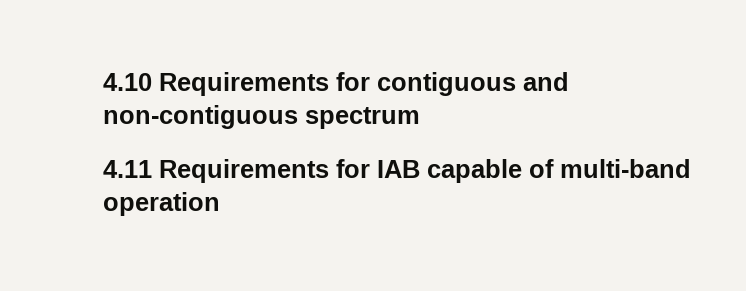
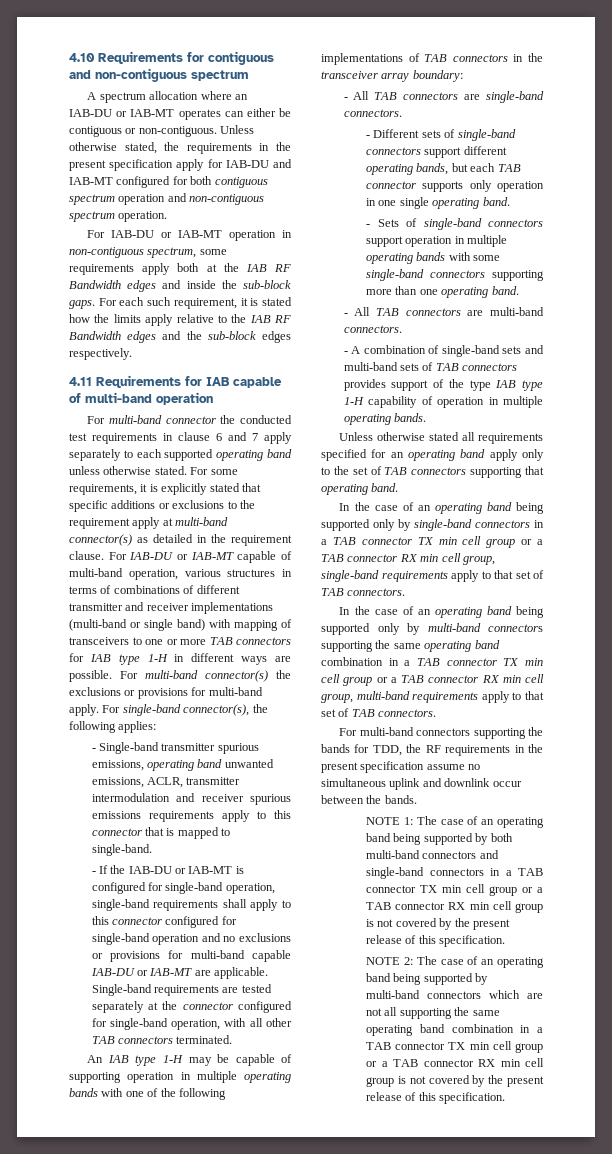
(420, 118) none -> [87,91,248,103] [69,108,291,120] [69,125,255,137] [69,142,291,154] [69,159,292,171] [69,176,268,188] [69,193,265,205] [69,211,168,222] [87,230,292,241] [69,247,227,258] [69,263,291,275] [69,280,291,292] [69,297,292,309] [69,314,291,326] [69,331,291,343] [69,348,132,360] // A spectrum allocation where an IAB-DU or IAB-MT operates can either be contiguous or non-contiguous. Unless otherwise stated, the requirements in the present specification apply for IAB-DU and IAB-MT configured for both contiguous spectrum operation and non-contiguous spectrum operation. // For IAB-DU or IAB-MT operation in non-contiguous spectrum, some requirements apply both at the IAB RF Bandwidth edges and inside the sub-block gaps. For each such requirement, it is stated how the limits apply relative to the IAB RF Bandwidth edges and the sub-block edges respectively.
(220, 204) none -> [87,415,293,424] [69,432,292,444] [69,449,292,461] [69,466,238,475] [69,483,261,495] [69,500,255,512] [69,517,229,529] [69,534,292,546] [69,551,292,563] [69,568,292,580] [69,585,240,594] [69,602,274,614] [69,619,292,631] [69,637,291,645] [69,653,291,665] [69,670,291,682] [69,687,263,699] [69,704,268,716] [69,721,157,733] [91,742,259,754] [91,759,274,771] [91,777,241,788] [91,793,291,805] [91,810,291,822] [91,827,231,839] [91,844,152,856] [91,865,244,874] [91,882,275,894] [91,899,291,911] [91,916,237,928] [91,933,291,945] [91,950,291,962] [90,967,269,979] [91,984,272,996] [91,1001,292,1013] [91,1018,292,1030] [91,1035,233,1044] [87,1054,292,1066] [69,1071,291,1083] [69,1088,226,1100] [321,53,543,65] [321,70,463,82] [343,91,544,103] [343,109,402,117] [366,129,516,141] [366,146,507,158] [366,163,521,175] [366,180,544,192] [366,197,510,209] [366,218,543,230] [366,235,508,247] [366,252,501,264] [366,269,544,281] [366,286,519,298] [343,307,544,316] [343,325,402,333] [343,345,544,357] [343,362,518,371] [343,379,543,391] [343,396,543,408] [343,413,426,425] [339,432,543,444] [321,449,544,461] [321,466,544,478] [321,483,399,495] [339,502,544,514] [321,519,544,531] [321,536,543,548] [321,553,495,565] [321,570,544,582] [321,588,406,596] [339,606,544,618] [321,623,543,635] [321,640,500,652] [321,657,543,666] [321,674,544,686] [321,691,544,703] [321,708,437,717] [339,727,543,739] [321,744,543,756] [321,761,481,773] [321,778,522,790] [321,795,417,804] [366,816,544,828] [366,833,513,845] [366,850,499,859] [366,867,543,879] [366,884,543,896] [366,901,543,913] [366,918,510,930] [366,935,506,947] [366,956,544,968] [366,973,489,985] [366,990,543,999] [366,1007,500,1019] [366,1024,543,1036] [366,1041,543,1053] [366,1058,544,1067] [366,1075,544,1087] [366,1092,506,1104] // For multi-band connector the conducted test requirements in clause 6 and 7 apply separately to each supported operating band unless otherwise stated. For some requirements, it is explicitly stated that specific additions or exclusions to the requirement apply at multi-band connector(s) as detailed in the requirement clause. For IAB-DU or IAB-MT capable of multi-band operation, various structures in terms of combinations of different transmitter and receiver implementations (multi-band or single band) with mapping of transceivers to one or more TAB connectors for IAB type 1-H in different ways are possible. For multi-band connector(s) the exclusions or provisions for multi-band apply. For single-band connector(s), the following applies: // - Single-band transmitter spurious emissions, operating band unwanted emissions, ACLR, transmitter intermodulation and receiver spurious emissions requirements apply to this connector that is mapped to single-band. // - If the IAB-DU or IAB-MT is configured for single-band operation, single-band requirements shall apply to this connector configured for single-band operation and no exclusions or provisions for multi-band capable IAB-DU or IAB-MT are applicable. Single-band requirements are tested separately at the connector configured for single-band operation, with all other TAB connectors terminated. // An IAB type 1-H may be capable of supporting operation in multiple operating bands with one of the following implementations of TAB connectors in the transceiver array boundary: // - All TAB connectors are single-band connectors. // - Different sets of single-band connectors support different operating bands, but each TAB connector supports only operation in one single operating band. // - Sets of single-band connectors support operation in multiple operating bands with some single-band connectors supporting more than one operating band. // - All TAB connectors are multi-band connectors. // - A combination of single-band sets and multi-band sets of TAB connectors provides support of the type IAB type 1-H capability of operation in multiple operating bands. // Unless otherwise stated all requirements specified for an operating band apply only to the set of TAB connectors supporting that operating band. // In the case of an operating band being supported only by single-band connectors in a TAB connector TX min cell group or a TAB connector RX min cell group, single-band requirements apply to that set of TAB connectors. // In the case of an operating band being supported only by multi-band connectors supporting the same operating band combination in a TAB connector TX min cell group or a TAB connector RX min cell group, multi-band requirements apply to that set of TAB connectors. // For multi-band connectors supporting the bands for TDD, the RF requirements in the present specification assume no simultaneous uplink and downlink occur between the bands. // NOTE 1: The case of an operating band being supported by both multi-band connectors and single-band connectors in a TAB connector TX min cell group or a TAB connector RX min cell group is not covered by the present release of this specification. // NOTE 2: The case of an operating band being supported by multi-band connectors which are not all supporting the same operating band combination in a TAB connector TX min cell group or a TAB connector RX min cell group is not covered by the present release of this specification.

